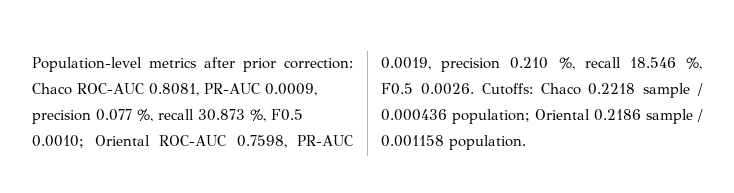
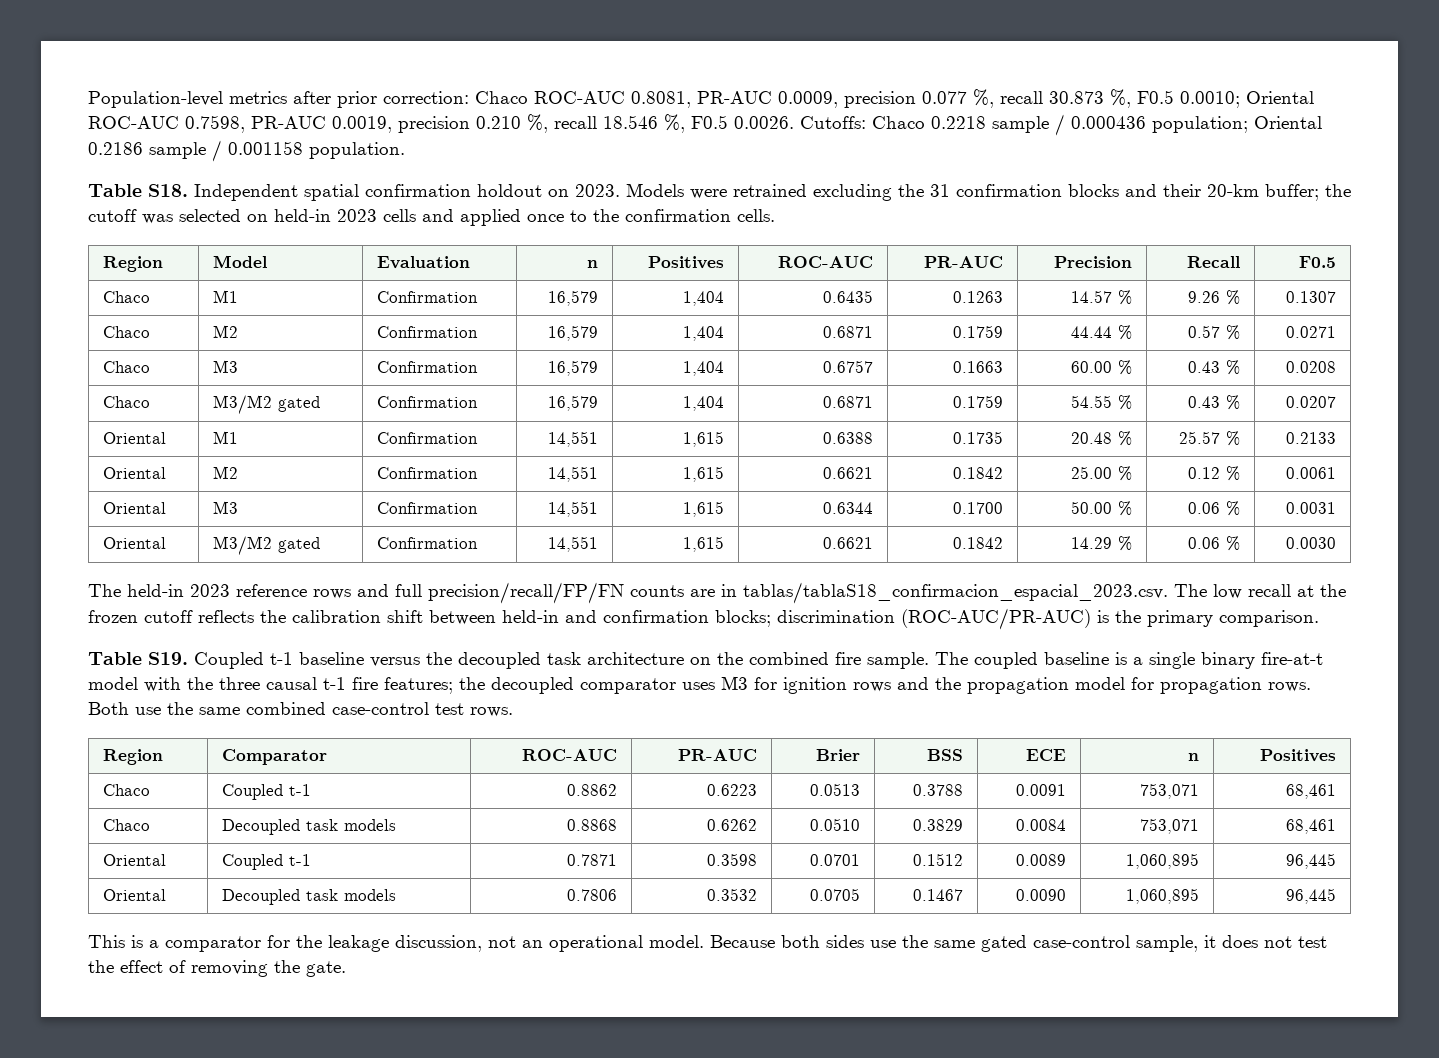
(526, 142) none -> [88,183,1351,201] [88,209,775,226] [102,256,163,272] [212,255,267,268] [376,256,470,269] [587,260,599,268] [648,256,725,269] [778,256,874,268] [924,256,1004,268] [1054,256,1133,268] [1187,256,1241,268] [1299,256,1337,268] [102,291,150,303] [212,290,238,303] [376,291,478,303] [548,290,599,306] [683,291,725,306] [823,290,874,303] [953,291,1004,303] [1071,290,1133,305] [1188,290,1241,305] [1286,291,1337,303] [102,326,150,338] [212,325,238,338] [376,326,478,338] [548,325,599,341] [683,326,725,341] [823,326,874,338] [953,325,1004,338] [1071,325,1133,340] [1188,325,1241,340] [1286,326,1337,338] [102,361,150,373] [212,360,238,373] [376,361,478,373] [548,360,599,376] [683,361,725,376] [823,360,874,373] [953,361,1004,373] [1071,360,1133,375] [1188,360,1241,375] [1286,361,1337,373] [102,396,150,408] [212,395,320,414] [376,396,478,408] [548,395,599,411] [683,396,725,411] [823,396,874,408] [953,395,1004,408] [1071,395,1133,410] [1188,395,1241,410] [1286,396,1337,408] [102,432,166,444] [212,431,238,444] [376,432,478,444] [548,431,599,447] [683,431,725,447] [823,432,874,444] [953,431,1004,444] [1071,431,1133,446] [1179,431,1241,446] [1286,432,1337,444] [102,467,166,479] [212,466,238,479] [376,467,478,479] [548,466,599,482] [683,466,725,482] [823,467,874,479] [953,467,1004,479] [1071,466,1133,481] [1188,466,1241,481] [1286,467,1337,479] [102,502,166,514] [212,501,238,514] [376,502,478,514] [548,501,599,517] [683,501,725,517] [823,502,874,514] [953,502,1004,514] [1071,501,1133,516] [1188,501,1241,516] [1286,502,1337,514] [102,537,166,549] [212,536,320,555] [376,537,478,549] [548,536,599,552] [683,536,725,552] [823,537,874,549] [953,537,1004,549] [1071,536,1133,551] [1188,536,1241,551] [1286,537,1337,549] [88,582,1346,604] [88,608,1319,630] [88,652,1323,669] [88,676,1311,694] [88,702,513,717] [102,749,163,765] [221,749,327,765] [522,749,618,761] [678,749,758,761] [816,749,861,761] [927,749,964,761] [1026,749,1067,761] [1188,753,1200,761] [1260,749,1337,762] [102,784,150,796] [221,784,311,800] [567,784,618,796] [707,784,758,796] [810,783,861,796] [913,784,964,796] [1016,784,1067,796] [1140,783,1200,799] [1286,784,1337,799] [102,819,150,831] [221,819,396,835] [567,819,618,831] [707,819,758,831] [810,818,861,831] [913,819,964,831] [1016,819,1067,831] [1140,818,1200,834] [1286,819,1337,834] [102,854,166,866] [221,854,311,870] [567,854,618,866] [707,853,758,866] [810,854,861,866] [913,853,964,866] [1016,854,1067,866] [1126,853,1200,869] [1286,853,1337,869] [102,889,166,901] [221,889,396,905] [567,889,618,901] [707,888,758,901] [810,888,861,901] [913,889,964,901] [1016,889,1067,901] [1126,888,1200,904] [1286,888,1337,904] [88,935,1327,952] [88,960,346,977] // Table S18. Independent spatial confirmation holdout on 2023. Models were retrained excluding the 31 confirmation blocks and their 20-km buffer; the cutoff was selected on held-in 2023 cells and applied once to the confirmation cells. // Region | Model | Evaluation | n | Positives | ROC-AUC | PR-AUC | Precision | Recall | F0.5 // Chaco | M1 | Confirmation | 16,579 | 1,404 | 0.6435 | 0.1263 | 14.57 % | 9.26 % | 0.1307 // Chaco | M2 | Confirmation | 16,579 | 1,404 | 0.6871 | 0.1759 | 44.44 % | 0.57 % | 0.0271 // Chaco | M3 | Confirmation | 16,579 | 1,404 | 0.6757 | 0.1663 | 60.00 % | 0.43 % | 0.0208 // Chaco | M3/M2 gated | Confirmation | 16,579 | 1,404 | 0.6871 | 0.1759 | 54.55 % | 0.43 % | 0.0207 // Oriental | M1 | Confirmation | 14,551 | 1,615 | 0.6388 | 0.1735 | 20.48 % | 25.57 % | 0.2133 // Oriental | M2 | Confirmation | 14,551 | 1,615 | 0.6621 | 0.1842 | 25.00 % | 0.12 % | 0.0061 // Oriental | M3 | Confirmation | 14,551 | 1,615 | 0.6344 | 0.1700 | 50.00 % | 0.06 % | 0.0031 // Oriental | M3/M2 gated | Confirmation | 14,551 | 1,615 | 0.6621 | 0.1842 | 14.29 % | 0.06 % | 0.0030 // The held-in 2023 reference rows and full precision/recall/FP/FN counts are in tablas/tablaS18_confirmacion_espacial_2023.csv. The low recall at the frozen cutoff reflects the calibration shift between held-in and confirmation blocks; discrimination (ROC-AUC/PR-AUC) is the primary comparison. // Table S19. Coupled t-1 baseline versus the decoupled task architecture on the combined fire sample. The coupled baseline is a single binary fire-at-t model with the three causal t-1 fire features; the decoupled comparator uses M3 for ignition rows and the propagation model for propagation rows. Both use the same combined case-control test rows. // Region | Comparator | ROC-AUC | PR-AUC | Brier | BSS | ECE | n | Positives // Chaco | Coupled t-1 | 0.8862 | 0.6223 | 0.0513 | 0.3788 | 0.0091 | 753,071 | 68,461 // Chaco | Decoupled task models | 0.8868 | 0.6262 | 0.0510 | 0.3829 | 0.0084 | 753,071 | 68,461 // Oriental | Coupled t-1 | 0.7871 | 0.3598 | 0.0701 | 0.1512 | 0.0089 | 1,060,895 | 96,445 // Oriental | Decoupled task models | 0.7806 | 0.3532 | 0.0705 | 0.1467 | 0.0090 | 1,060,895 | 96,445 // This is a comparator for the leakage discussion, not an operational model. Because both sides use the same gated case-control sample, it does not test the effect of removing the gate.

